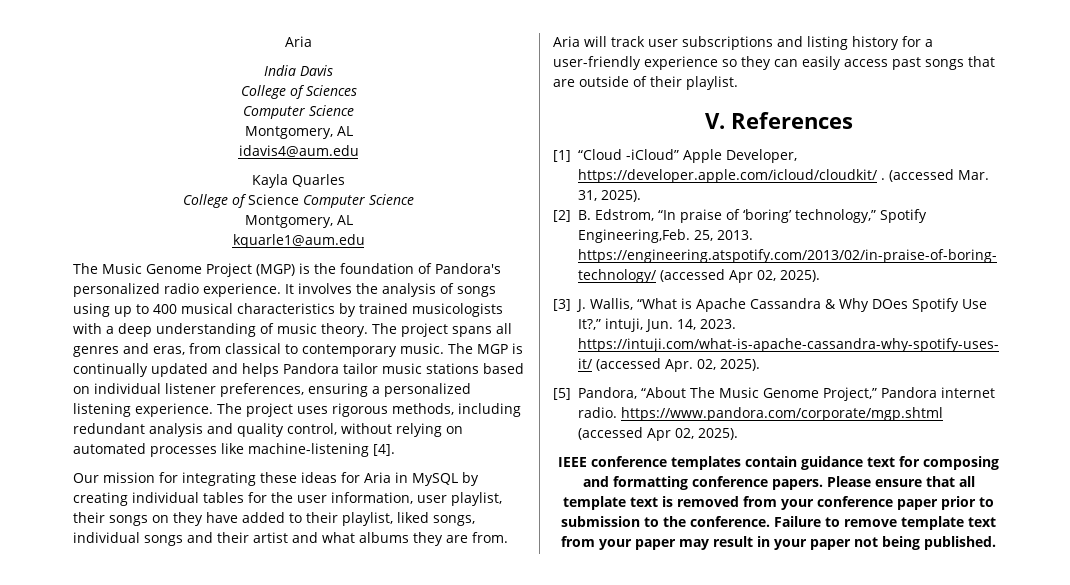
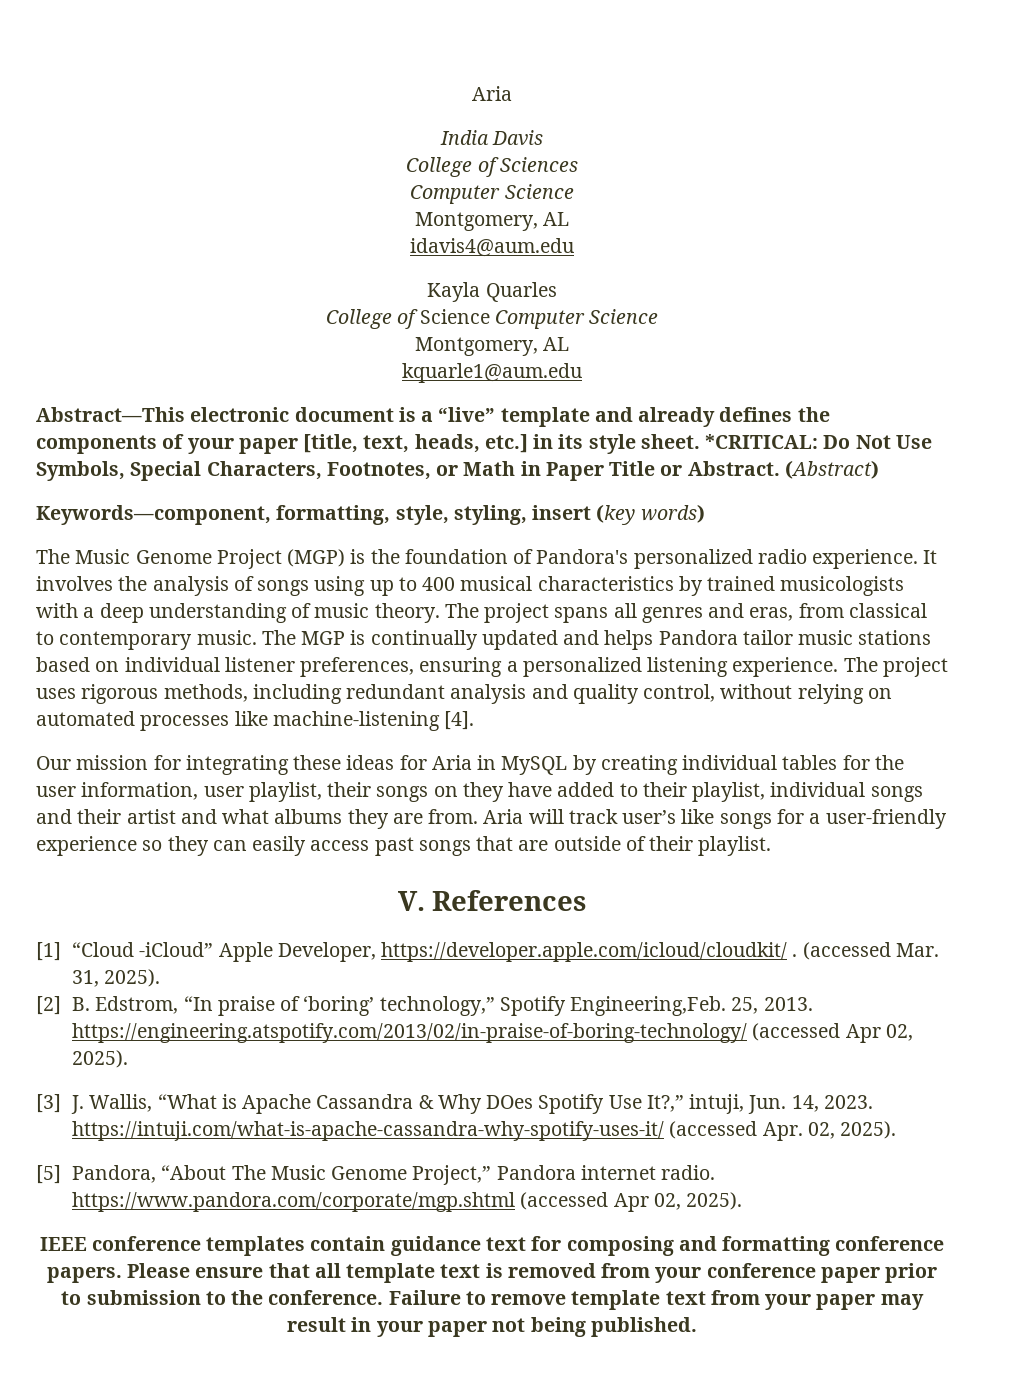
(365, 241) none -> [36,407,830,427] [36,434,932,454] [36,460,879,481] [36,504,705,525] // Abstract—This electronic document is a “live” template and already defines the components of your paper [title, text, heads, etc.] in its style sheet. *CRITICAL: Do Not Use Symbols, Special Characters, Footnotes, or Math in Paper Title or Abstract. (Abstract) // Keywords—component, formatting, style, styling, insert (key words)
[397,512,475,526] liked songs, -> (766, 792) none
[648,36,899,50] user subscriptions and listing history -> [622,809,772,829] user’s like songs

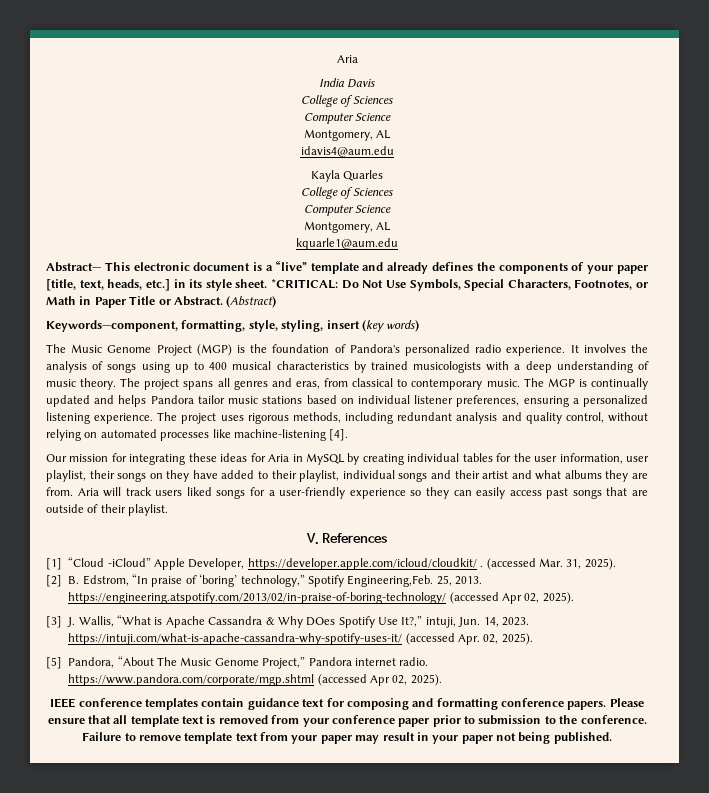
[419,309,490,324] Science -> [353,188,394,196] Sciences //
[36,407,185,422] Abstract—This -> [46,262,130,272] Abstract— This
[622,809,715,824] user’s like -> [155,487,212,496] users liked

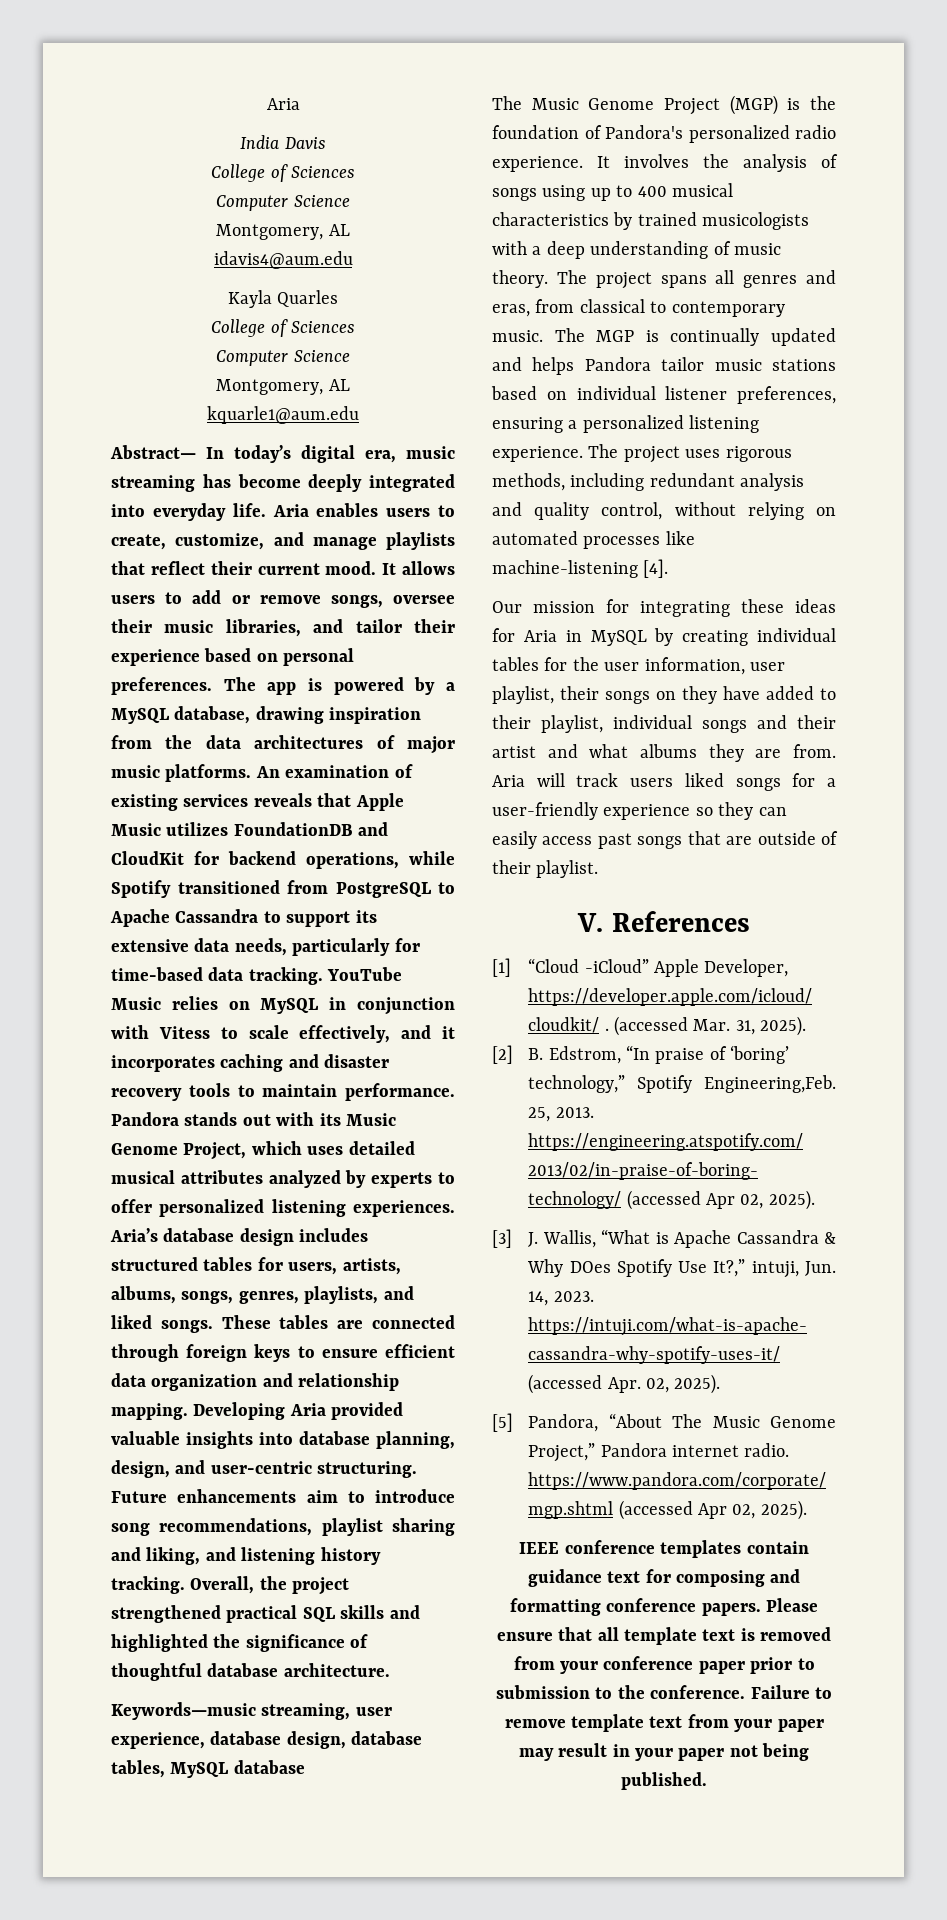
[104,261,648,274] [46,279,648,291] [46,296,277,308] [46,320,420,332] This electronic document is a “live” template and already defines the components of your paper [title, text, heads, etc.] in its style sheet. *CRITICAL: Do Not Use Symbols, Special Characters, Footnotes, or Math in Paper Title or Abstract. (Abstract) // Keywords—component, formatting, style, styling, insert (key words) -> [206,445,455,463] [111,474,455,492] [111,503,455,521] [111,532,455,550] [111,561,455,575] [111,590,456,608] [111,619,455,637] [111,648,355,666] [111,677,456,695] [111,706,422,724] [111,735,455,754] [111,764,413,782] [111,793,404,811] [111,822,389,836] [111,851,455,869] [111,880,455,898] [110,909,377,927] [111,938,420,956] [111,967,403,985] [111,996,455,1015] [111,1025,455,1043] [111,1054,390,1072] [111,1083,455,1101] [111,1112,396,1126] [111,1141,415,1160] [111,1170,456,1188] [111,1199,455,1217] [110,1228,369,1246] [111,1257,401,1275] [111,1286,414,1304] [111,1315,455,1333] [111,1344,455,1362] [111,1373,400,1391] [111,1402,404,1420] [111,1431,455,1449] [111,1460,418,1478] [111,1489,455,1503] [111,1518,455,1536] [111,1547,381,1565] [111,1576,350,1595] [111,1605,420,1623] [111,1634,369,1652] [111,1663,390,1681] [111,1702,392,1720] [111,1731,423,1749] [111,1760,305,1778] In today’s digital era, music streaming has become deeply integrated into everyday life. Aria enables users to create, customize, and manage playlists that reflect their current mood. It allows users to add or remove songs, oversee their music libraries, and tailor their experience based on personal preferences. The app is powered by a MySQL database, drawing inspiration from the data architectures of major music platforms. An examination of existing services reveals that Apple Music utilizes FoundationDB and CloudKit for backend operations, while Spotify transitioned from PostgreSQL to Apache Cassandra to support its extensive data needs, particularly for time-based data tracking. YouTube Music relies on MySQL in conjunction with Vitess to scale effectively, and it incorporates caching and disaster recovery tools to maintain performance. Pandora stands out with its Music Genome Project, which uses detailed musical attributes analyzed by experts to offer personalized listening experiences. Aria’s database design includes structured tables for users, artists, albums, songs, genres, playlists, and liked songs. These tables are connected through foreign keys to ensure efficient data organization and relationship mapping. Developing Aria provided valuable insights into database planning, design, and user-centric structuring. Future enhancements aim to introduce song recommendations, playlist sharing and liking, and listening history tracking. Overall, the project strengthened practical SQL skills and highlighted the significance of thoughtful database architecture. // Keywords—music streaming, user experience, database design, database tables, MySQL database

